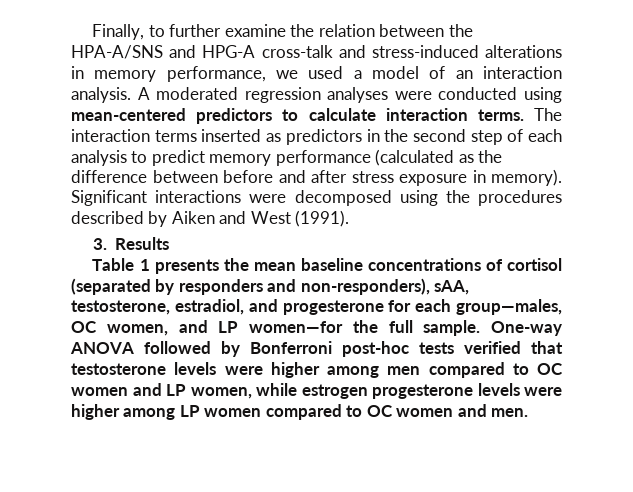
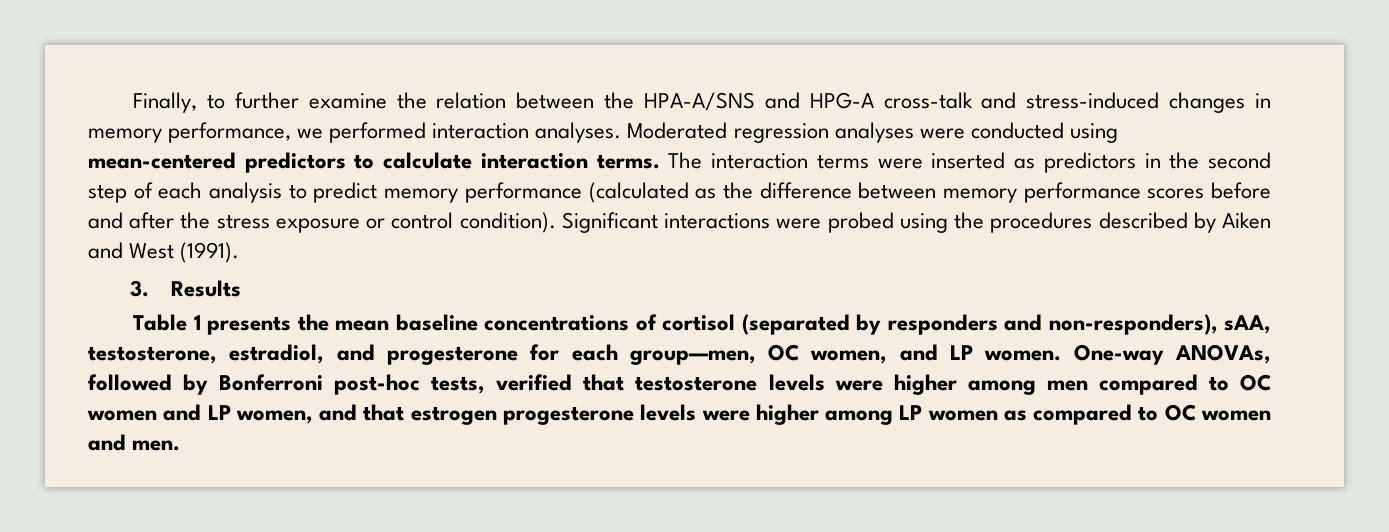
[485,45,562,58] alterations -> [1169,92,1246,113] changes
[308,66,562,79] [71,87,239,103] used a model of an interaction analysis. A moderated -> [329,122,728,143] performed interaction analyses. Moderated
(197, 136) none -> [877,158,923,169] were
(218, 176) none -> [942,182,1205,203] memory performance scores
(347, 176) none -> [180,212,211,229] the
[472,169,562,186] in memory). -> [366,212,556,233] or control condition).
[294,190,392,206] decomposed -> [827,212,894,233] probed
[455,299,562,315] group—males, -> [629,350,756,365] group—men,
[249,320,562,336] [70,342,134,354] women—for the full sample. One-way ANOVA -> [984,344,1271,365] women. One-way ANOVAs,
[419,342,454,354] tests -> [431,376,486,394] tests,
[256,383,297,396] while -> [319,404,405,421] and that
(262, 412) none -> [1003,410,1027,421] as

